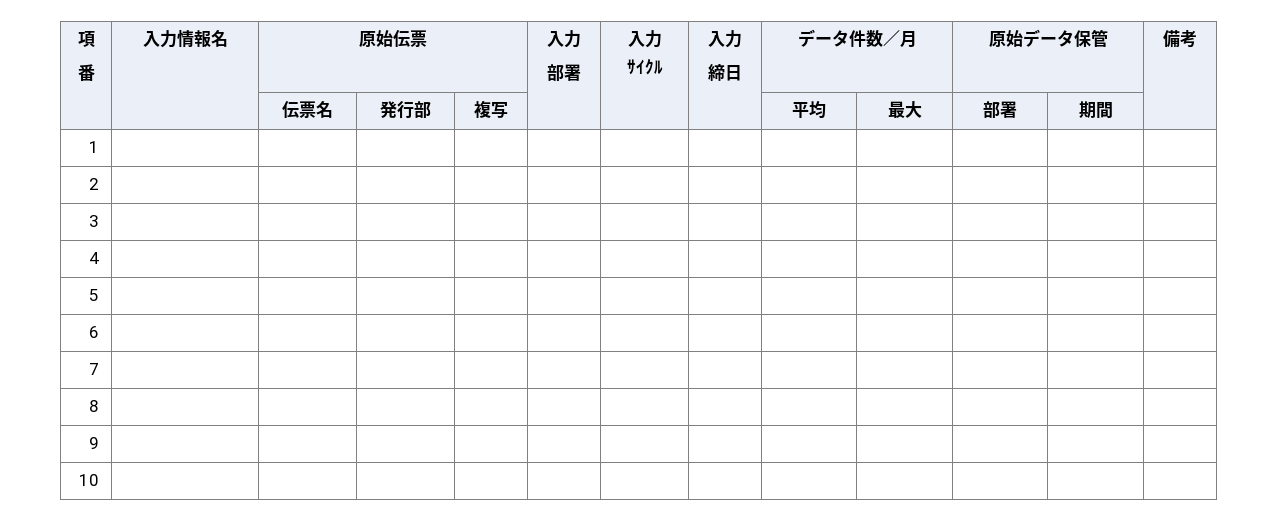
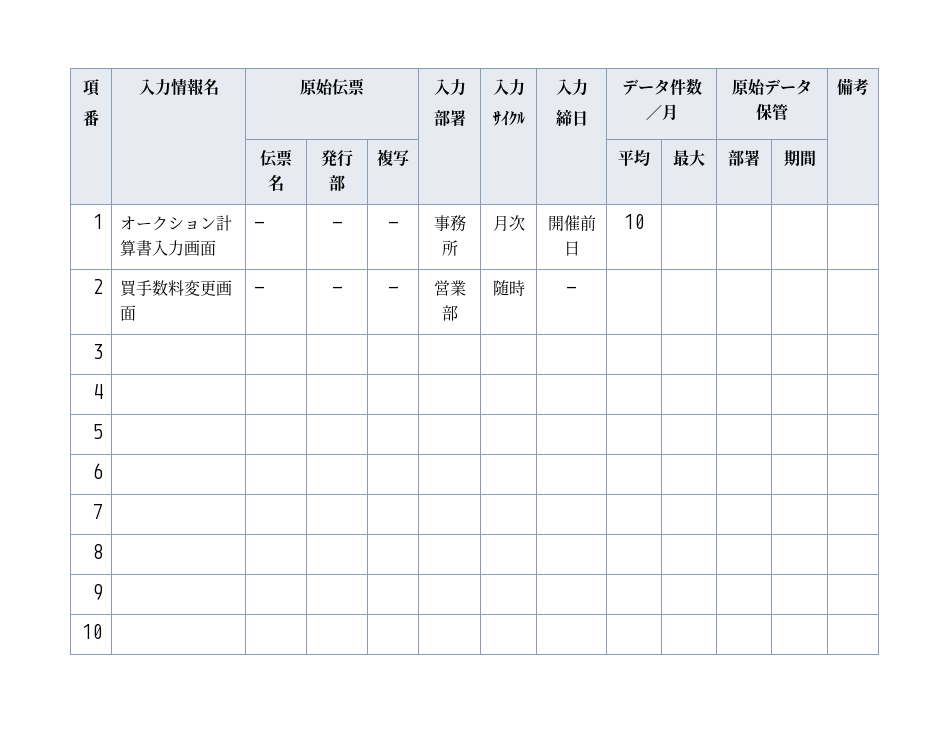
[88,178,99,190] | | | | | | | | | | | // 2 | | | | | | | -> [120,215,233,231] [120,240,217,256] [254,221,266,229] [331,221,343,229] [387,221,399,229] [433,215,466,231] [441,240,458,256] [492,215,525,231] [547,215,596,231] [563,241,580,256] [623,214,645,229] [91,279,103,294] [120,280,233,297] [120,305,137,321] [254,286,266,294] [331,286,343,294] [387,286,399,294] [433,280,466,296] [441,305,458,321] [492,280,525,296] [566,286,577,294] オークション計算書入力画面 | ― | ― | ― | 事務所 | 月次 | 開催前日 | 10 | | | | // 2 | 買手数料変更画面 | ― | ― | ― | 営業部 | 随時 | ―

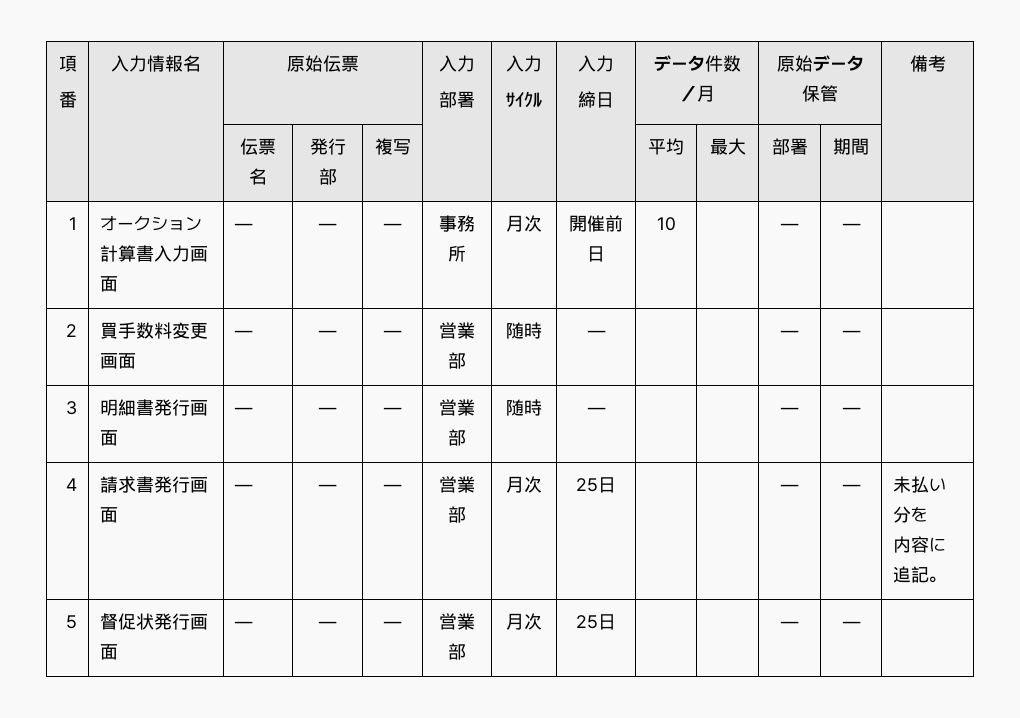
(645, 221) | -> [780,223,799,230] [841,223,861,230] ― | ―
(577, 290) | -> [780,330,799,337] [841,330,861,337] ― | ―
[91,384,103,399] [91,424,103,439] [91,463,103,479] [91,504,103,519] [91,544,103,559] [91,584,103,600] [80,624,103,639] | | | | | | | | | | | // 4 | | | | | | | | | | | | // 5 | | | | | | | | | | | | // 6 | | | | | | | | | | | | // 7 | | | | | | | | | | | | // 8 | | | | | | | | | | | | // 9 | | | | | | | | | | | | // 10 | | | | | | | | | | | -> [99,399,208,416] [99,430,118,446] [233,407,253,414] [318,407,337,414] [383,407,402,414] [439,399,475,416] [448,429,466,446] [506,399,542,416] [586,407,606,414] [780,407,799,414] [841,407,861,414] [66,478,78,491] [99,476,208,493] [99,507,118,523] [233,484,253,491] [318,484,337,491] [383,484,402,491] [439,476,475,493] [448,506,466,523] [506,476,542,493] [576,477,616,493] [780,484,799,491] [841,484,861,491] [892,476,946,493] [892,506,928,523] [892,536,946,553] [892,566,946,583] [66,615,78,629] [99,613,208,630] [99,644,118,660] [233,621,253,628] [318,621,337,628] [383,621,402,628] [439,613,475,630] [448,643,466,660] [506,613,542,630] [576,614,616,630] [780,621,799,628] [841,621,861,628] 明細書発行画面 | ― | ― | ― | 営業部 | 随時 | ― | | | ― | ― | // 4 | 請求書発行画面 | ― | ― | ― | 営業部 | 月次 | 25日 | | | ― | ― | 未払い分を // 内容に追記。 // 5 | 督促状発行画面 | ― | ― | ― | 営業部 | 月次 | 25日 | | | ― | ―

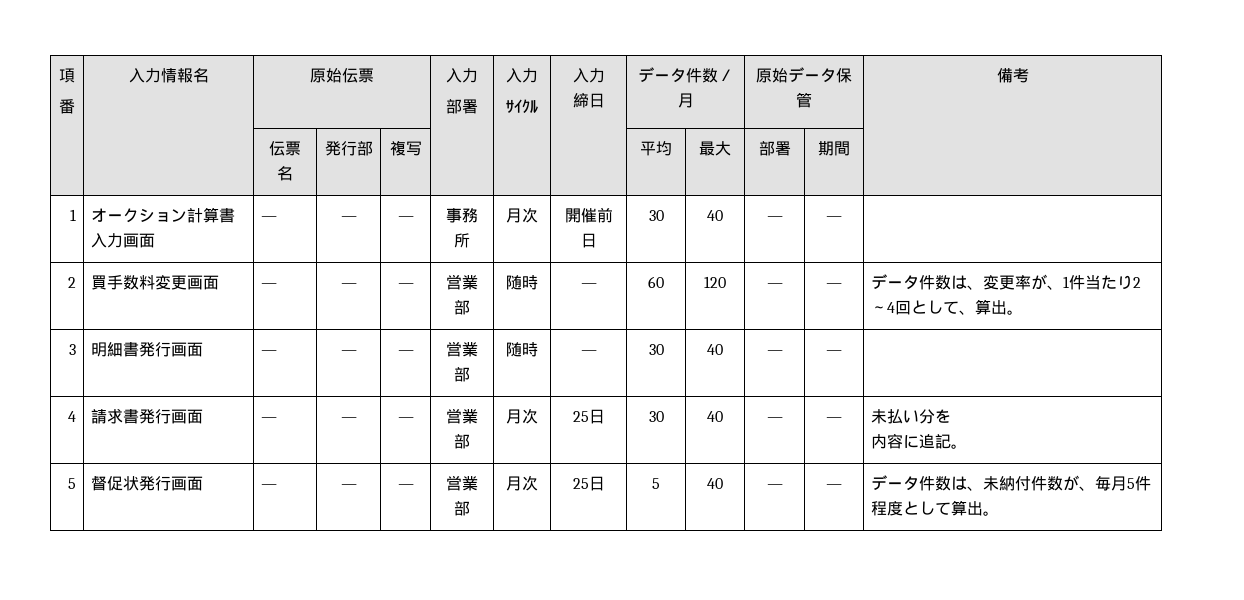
[656,217,676,231] 10 | -> [648,210,664,221] [707,210,723,221] 30 | 40
[780,330,799,337] [841,330,861,337] | | ― | ― | -> [648,276,664,288] [704,276,726,288] [766,283,783,288] [826,283,842,288] [871,274,1142,290] [871,299,1024,315] 60 | 120 | ― | ― | データ件数は、変更率が、1件当たり2～4回として、算出。
(606, 410) | -> [648,344,664,355] [707,344,723,355] 30 | 40
(616, 485) | -> [648,411,664,422] [707,411,723,422] 30 | 40
[780,621,799,628] [841,621,861,628] | | ― | ― | -> [652,478,660,489] [707,478,723,489] [766,484,783,489] [826,484,842,489] [871,475,1152,491] [871,500,1000,516] 5 | 40 | ― | ― | データ件数は、未納付件数が、毎月5件程度として算出。

